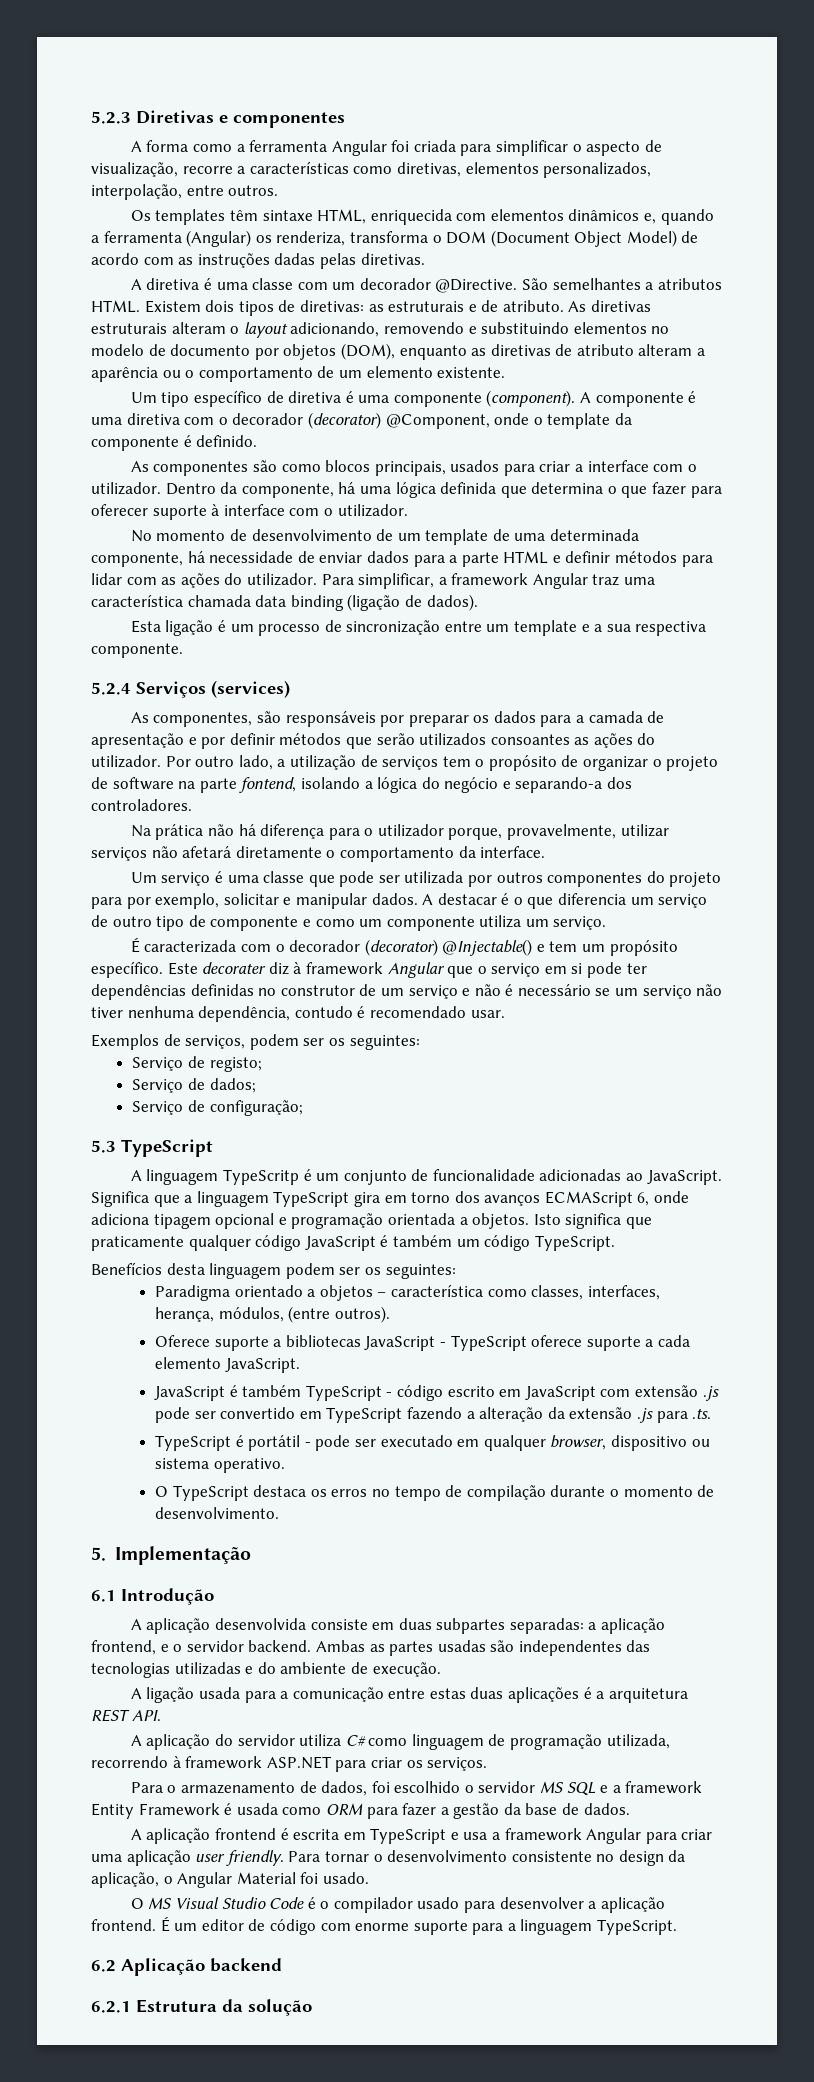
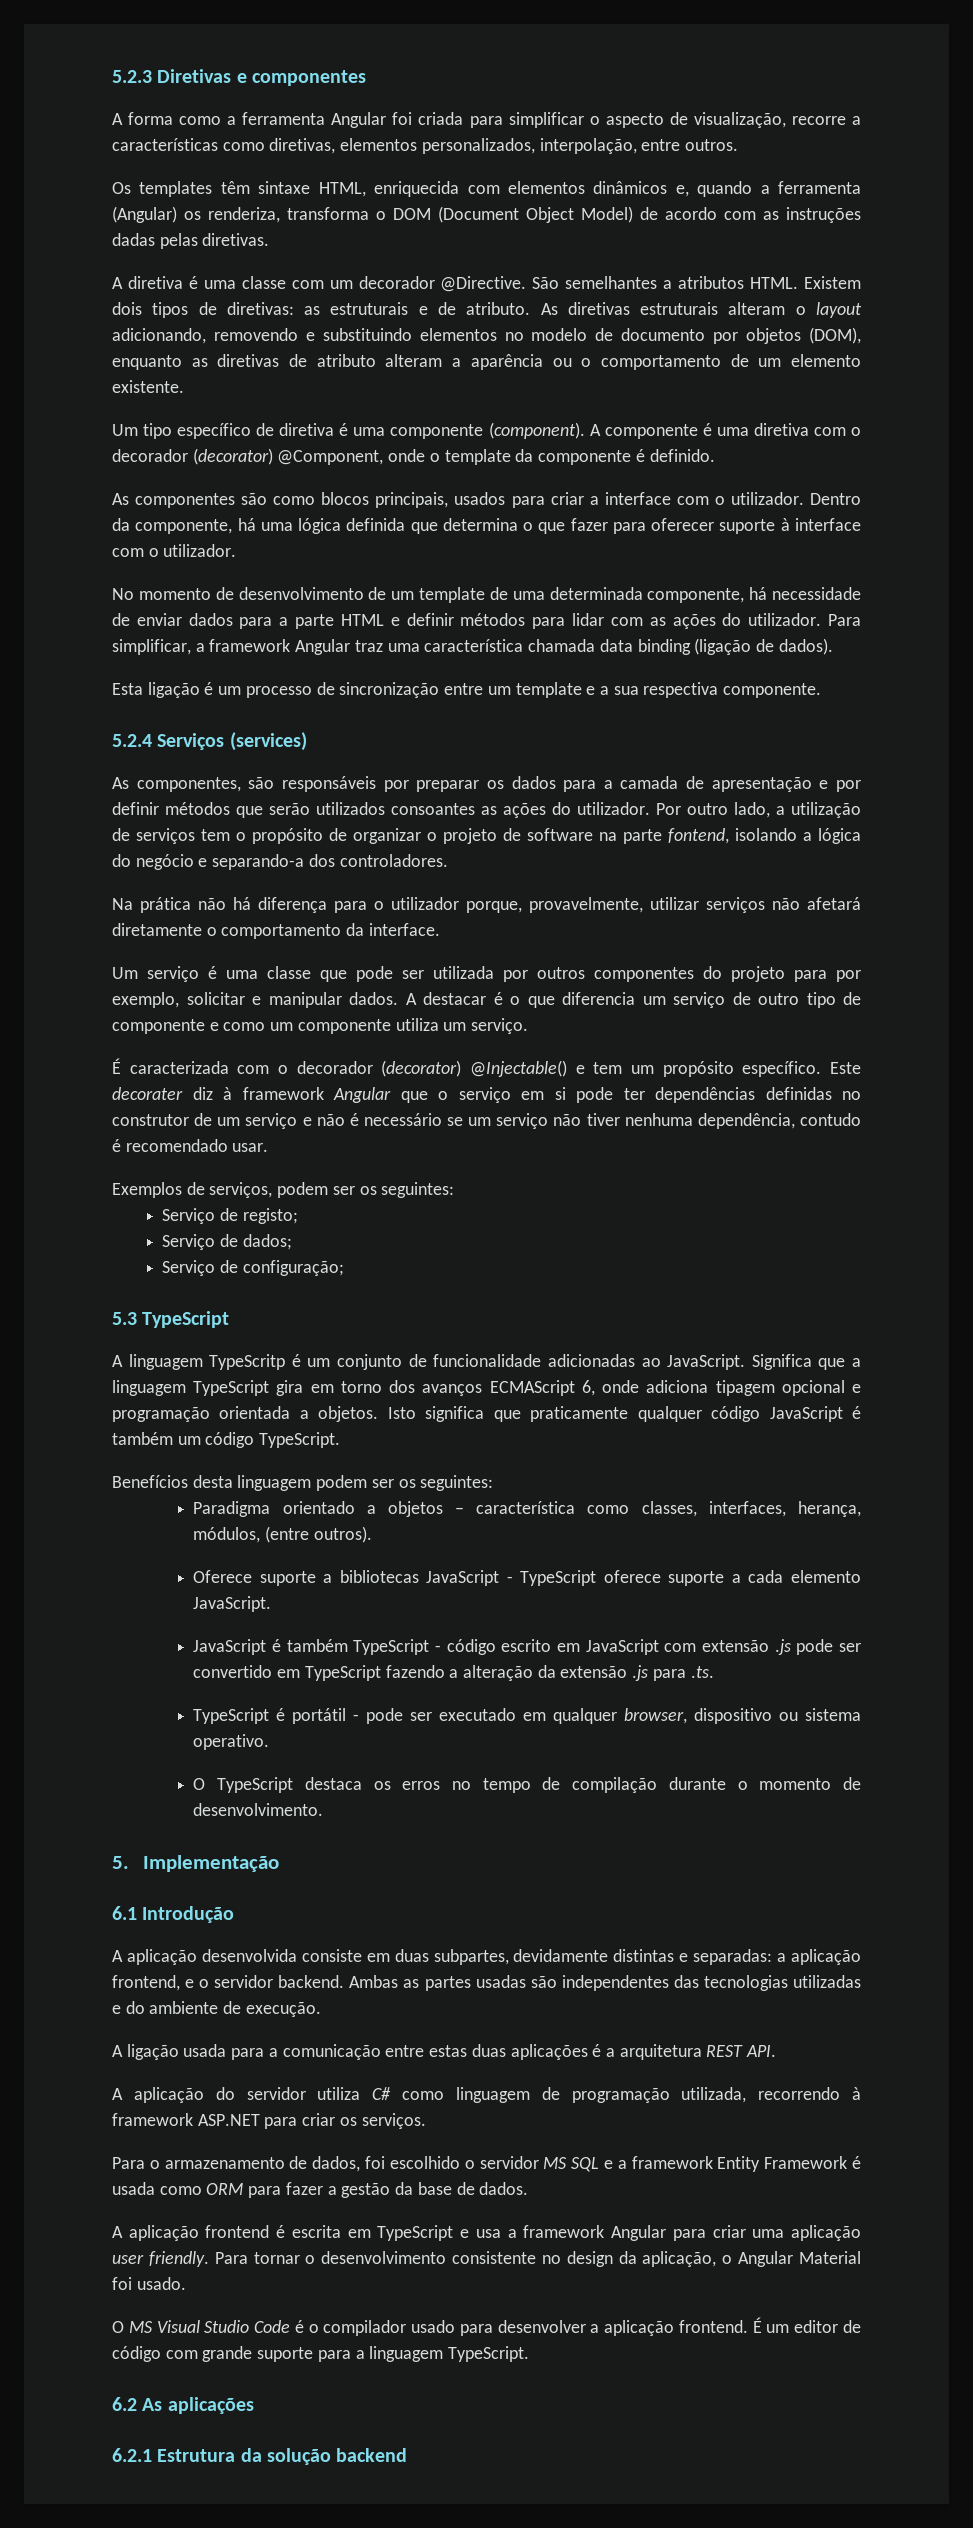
[436,1618,506,1634] subpartes -> [433,1949,689,1965] subpartes, devidamente distintas e
[355,1923,410,1931] enorme -> [202,2346,253,2362] grande
[121,1958,282,1976] Aplicação backend -> [142,2397,254,2414] As aplicações
(312, 2007) none -> [336,2448,408,2462] backend

